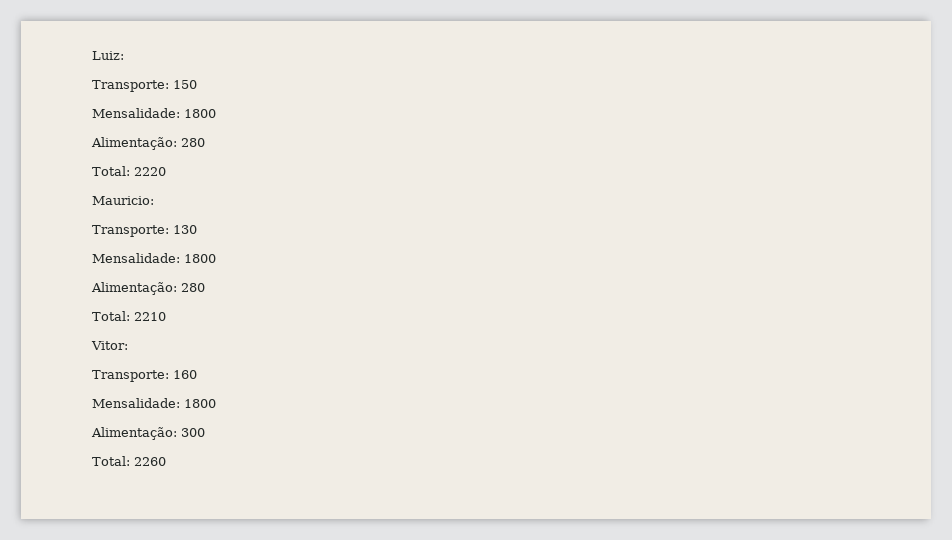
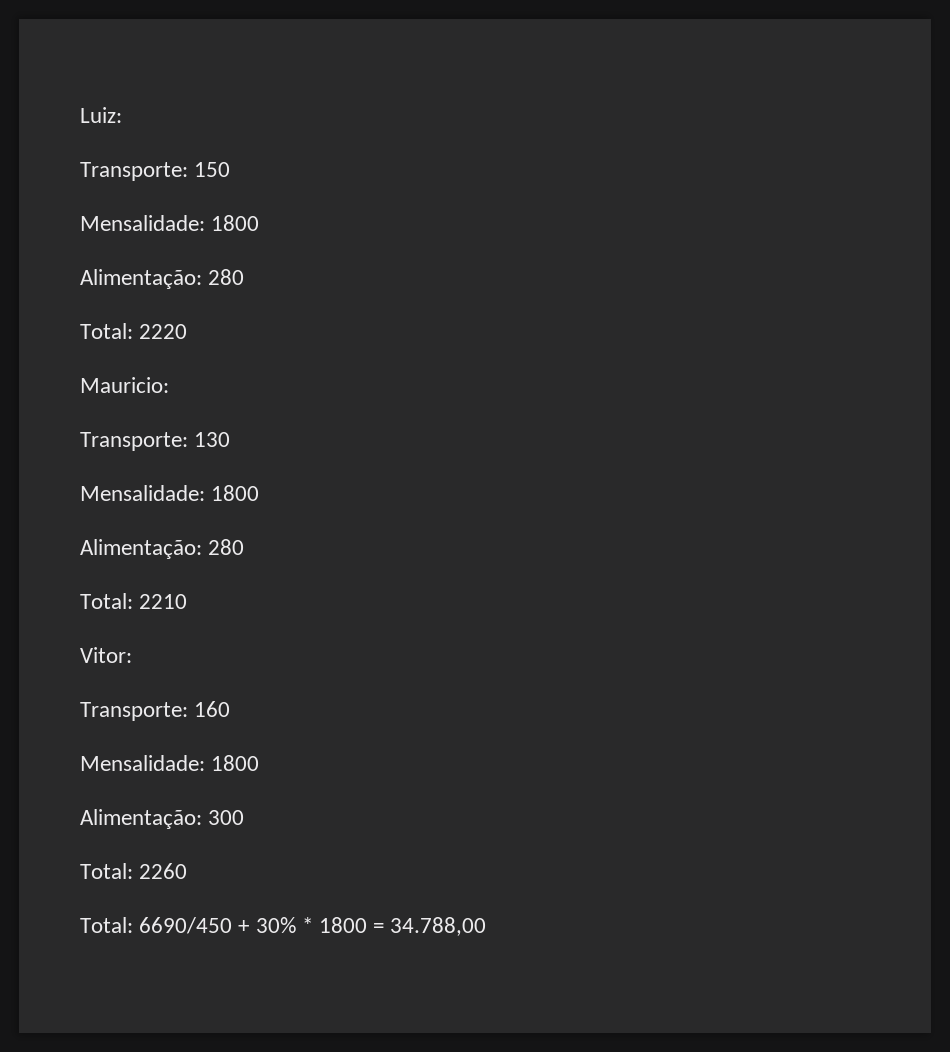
(166, 461) none -> [80,917,487,936] // Total: 6690/450 + 30% * 1800 = 34.788,00

